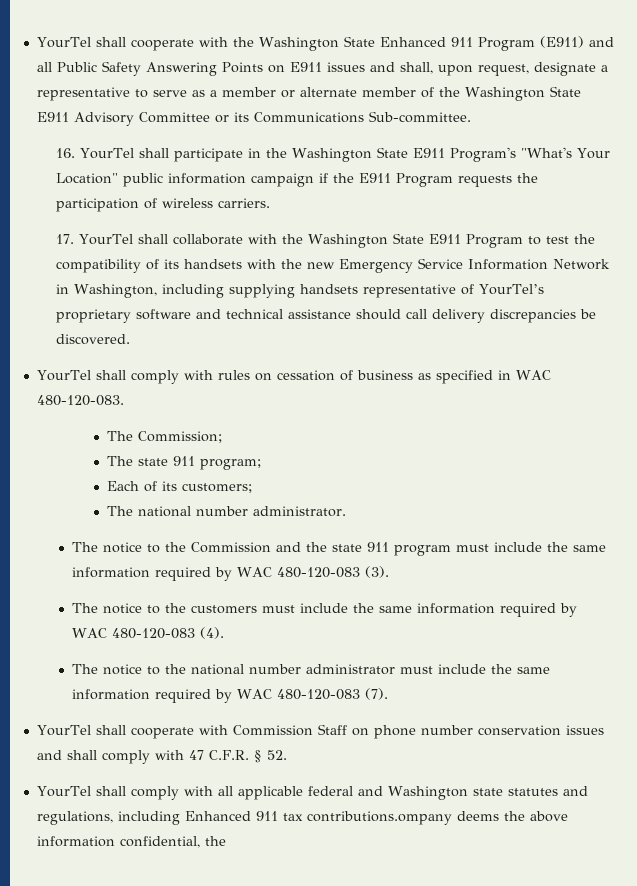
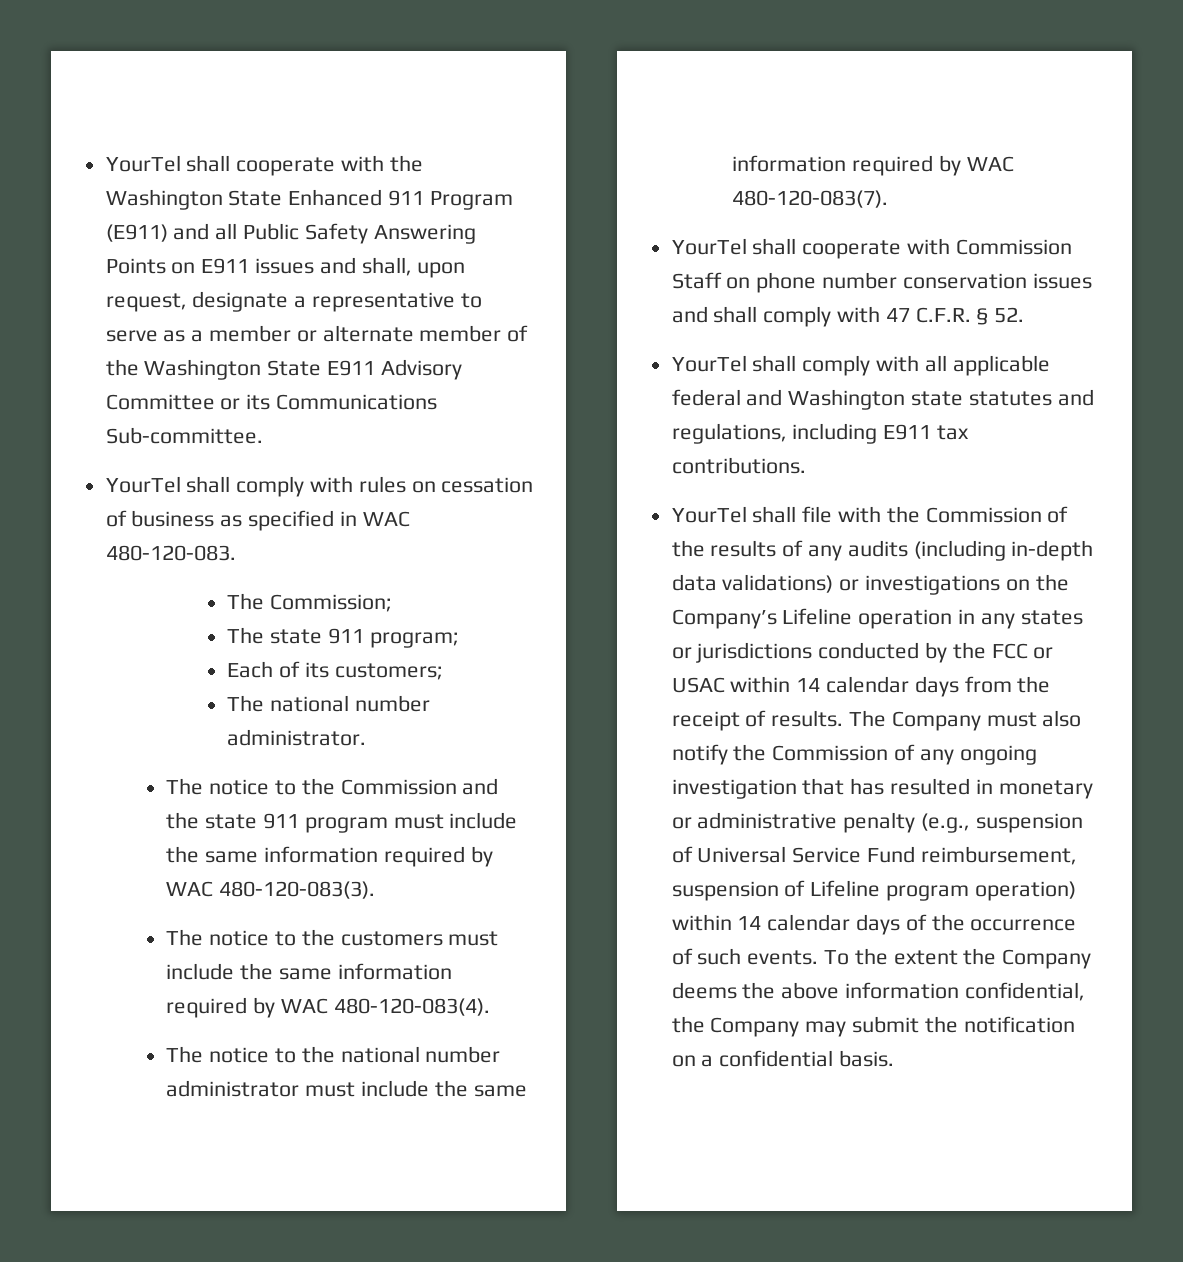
[55,147,610,162] [55,173,538,187] [55,198,270,212] [55,233,595,248] [55,258,610,273] [55,284,544,298] [55,309,596,323] [55,334,130,345] // 16. YourTel shall participate in the Washington State E911 Program's "What's Your Location" public information campaign if the E911 Program requests the participation of wireless carriers. // 17. YourTel shall collaborate with the Washington State E911 Program to test the compatibility of its handsets with the new Emergency Service Information Network in Washington, including supplying handsets representative of YourTel’s proprietary software and technical assistance should call delivery discrepancies be discovered. -> (263, 435) none
[276,566,389,578] 480-120-083 (3). -> [219,881,376,899] 480-120-083(3).
[111,627,224,639] 480-120-083 (4). -> [333,998,490,1016] 480-120-083(4).
[276,688,388,700] 480-120-083 (7). -> [732,190,889,208] 480-120-083(7).
[184,811,452,825] Enhanced 911 tax contributions.ompany -> [883,424,970,440] [671,457,806,474] [671,506,1069,523] [671,540,1094,561] [671,574,1069,595] [671,608,1083,629] [671,642,1054,663] [671,676,1051,697] [671,710,1082,731] [671,744,1037,765] [671,778,1093,799] [671,812,1083,833] [671,846,1077,865] [671,880,1076,901] [671,914,1077,935] [671,948,1092,969] E911 tax contributions. // YourTel shall file with the Commission of the results of any audits (including in-depth data validations) or investigations on the Company’s Lifeline operation in any states or jurisdictions conducted by the FCC or USAC within 14 calendar days from the receipt of results. The Company must also notify the Commission of any ongoing investigation that has resulted in monetary or administrative penalty (e.g., suspension of Universal Service Fund reimbursement, suspension of Lifeline program operation) within 14 calendar days of the occurrence of such events. To the extent the Company
(226, 841) none -> [710,1016,1075,1037] [671,1050,895,1067] Company may submit the notification on a confidential basis.

